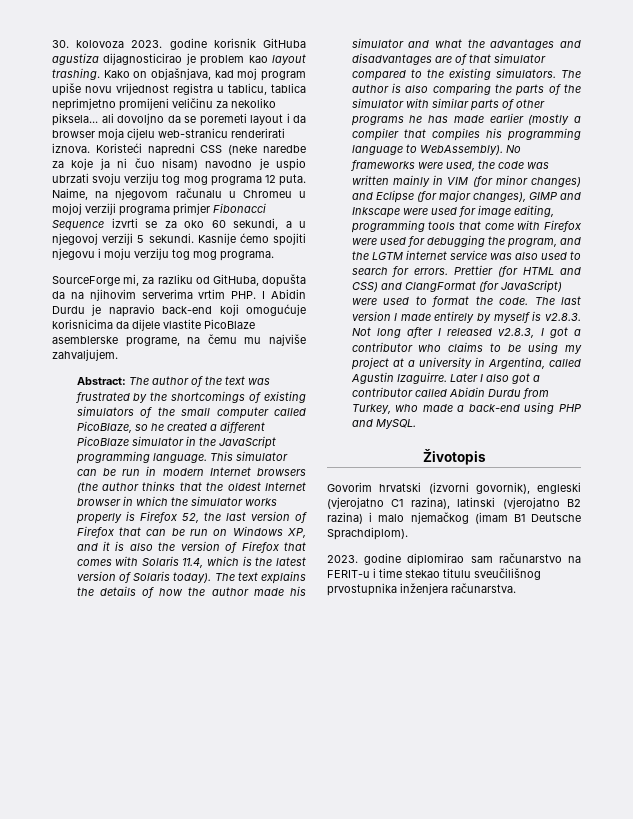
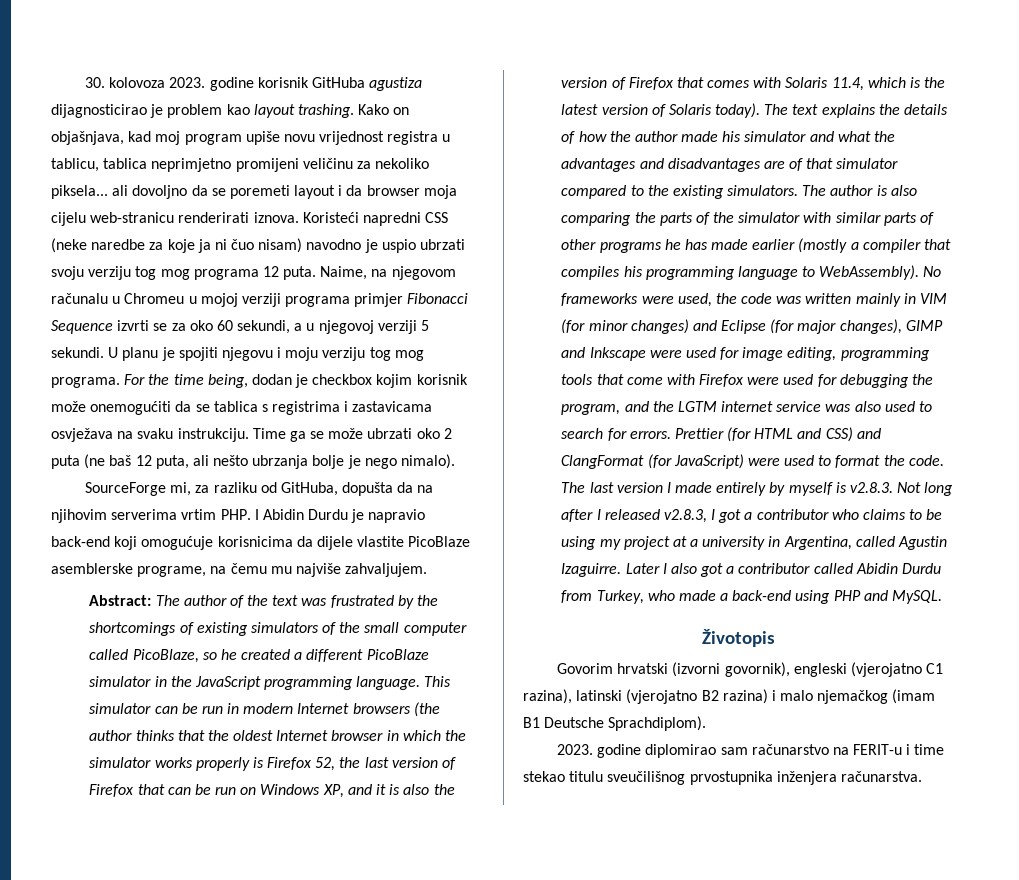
[197,233,269,245] Kasnije ćemo -> [108,347,175,361] U planu je
(274, 256) none -> [124,374,468,388] [51,401,433,415] [51,428,452,442] [51,454,456,469] For the time being, dodan je checkbox kojim korisnik može onemogućiti da se tablica s registrima i zastavicama osvježava na svaku instrukciju. Time ga se može ubrzati oko 2 puta (ne baš 12 puta, ali nešto ubrzanja bolje je nego nimalo).

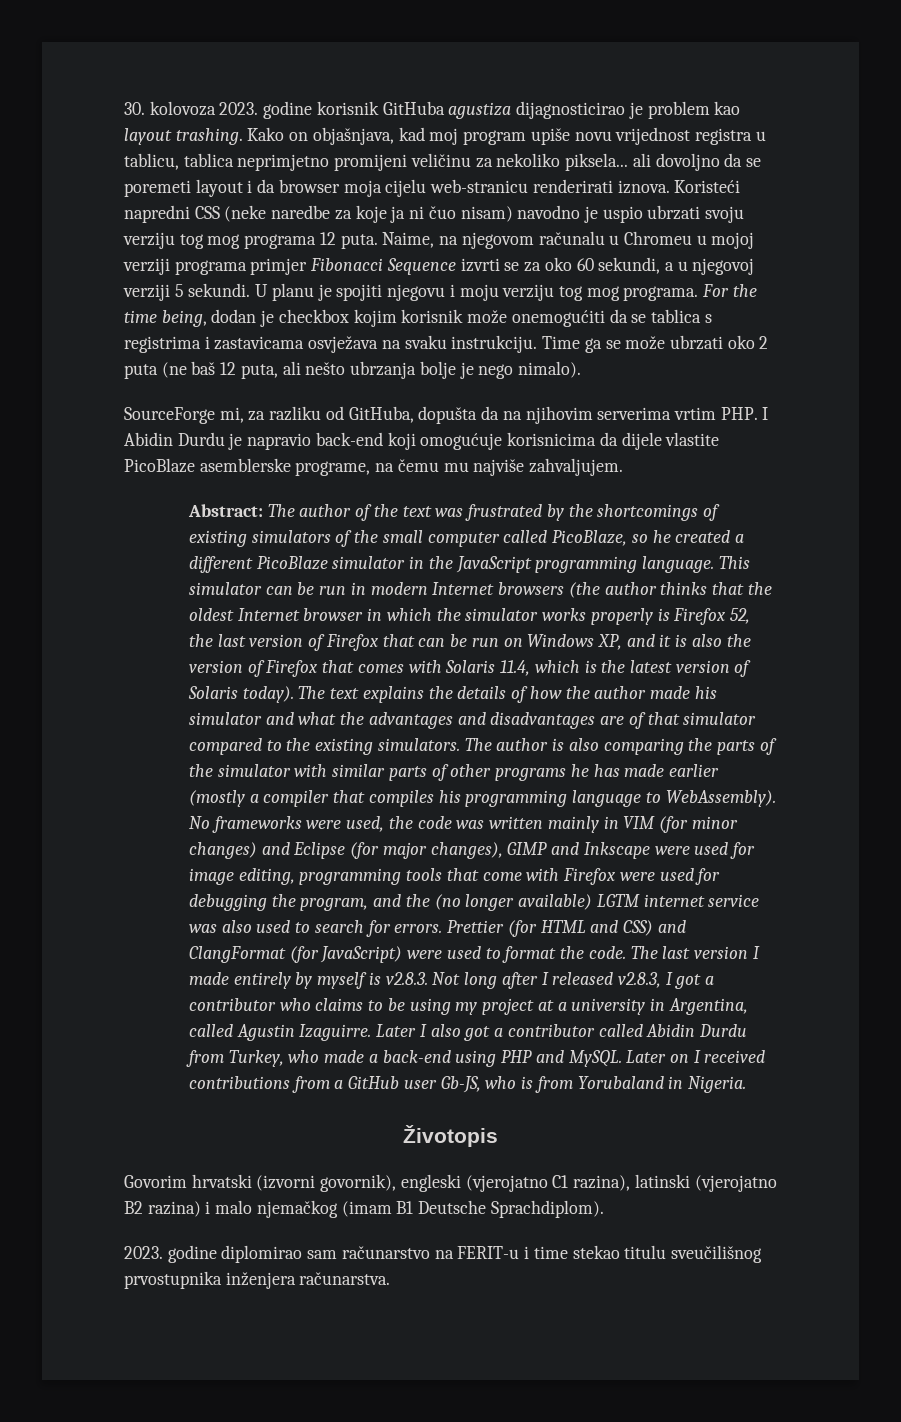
(674, 406) none -> [434,894,593,911] (no longer available)
(943, 597) none -> [626,1050,766,1063] [189,1076,746,1093] Later on I received contributions from a GitHub user Gb-JS, who is from Yorubaland in Nigeria.

